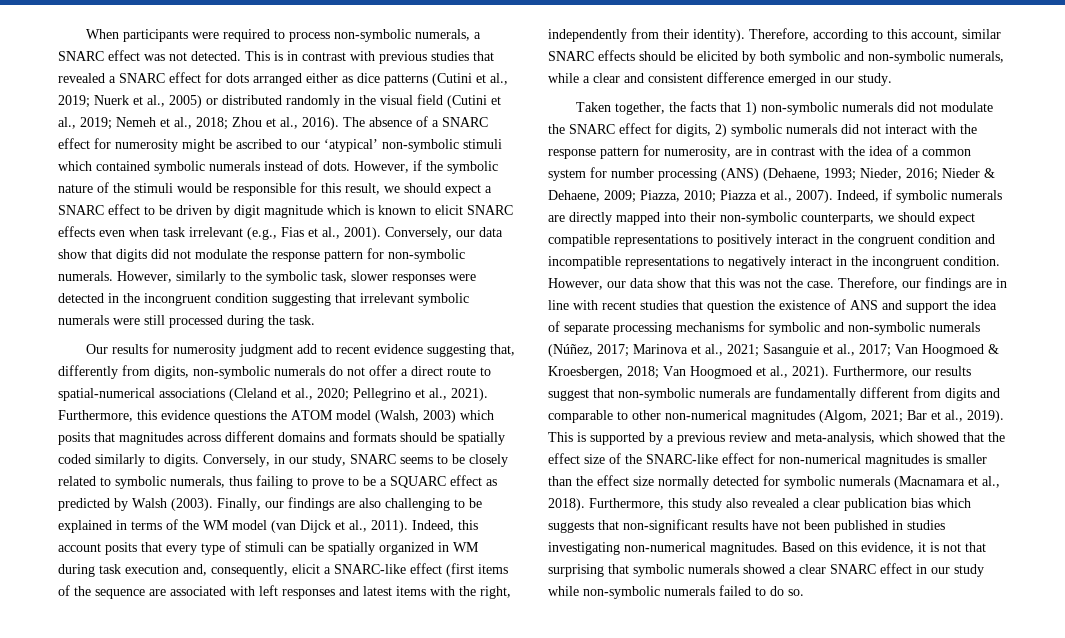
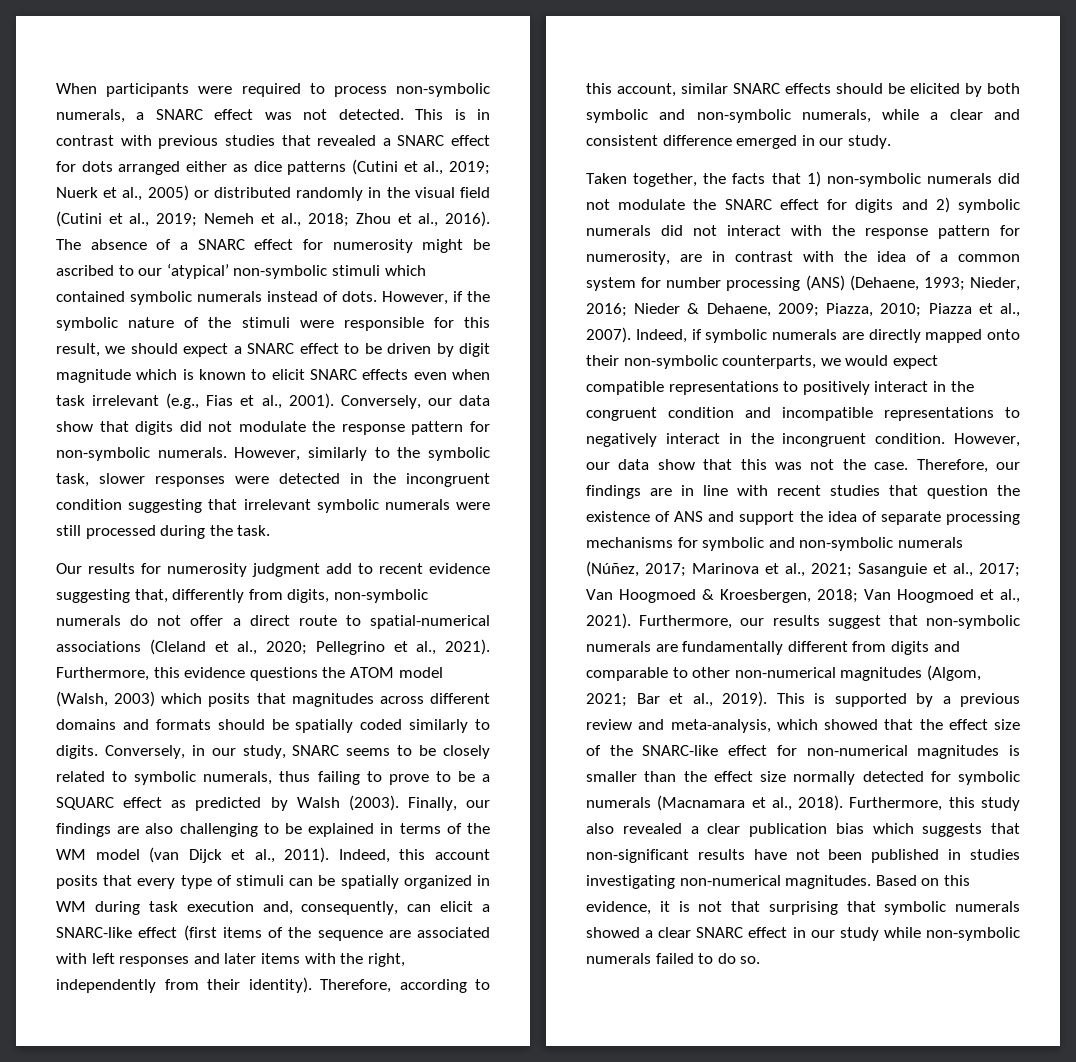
[177,183,229,193] would be -> [299,320,334,328] were
(288, 570) none -> [407,904,432,912] can
[363,586,392,596] latest -> [224,953,257,964] later
[676,124,711,137] digits, -> [855,199,928,213] digits and
[664,212,686,222] into -> [987,329,1020,340] onto
[898,212,935,222] should -> [845,355,889,366] would

